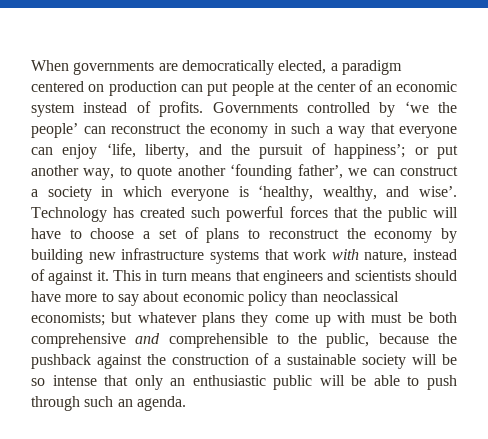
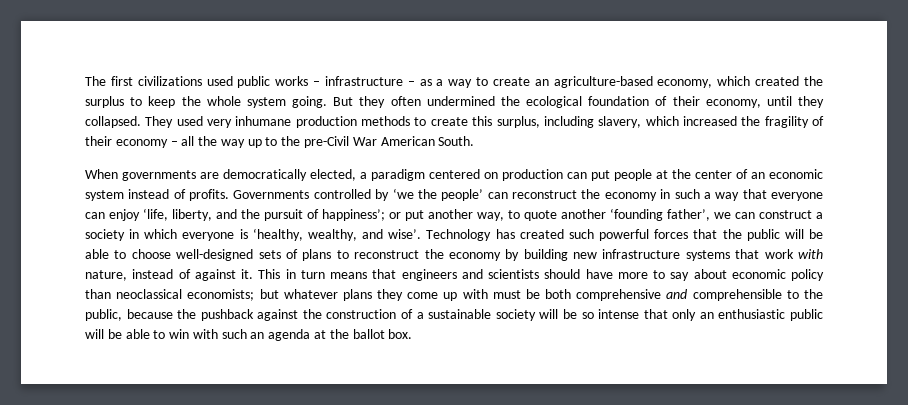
(31, 65) none -> [85,76,824,88] [85,96,824,108] [85,116,825,128] [85,136,475,148] The first civilizations used public works – infrastructure – as a way to create an agriculture-based economy, which created the surplus to keep the whole system going. But they often undermined the ecological foundation of their economy, until they collapsed. They used very inhumane production methods to create this surplus, including slavery, which increased the fragility of their economy – all the way up to the pre-Civil War American South. //
[31,228,177,239] have to choose a set -> [808,229,823,239] [85,249,281,261] be able to choose well-designed sets
[427,375,458,390] [31,396,186,411] push through such an agenda. -> [169,329,413,341] win with such an agenda at the ballot box.

